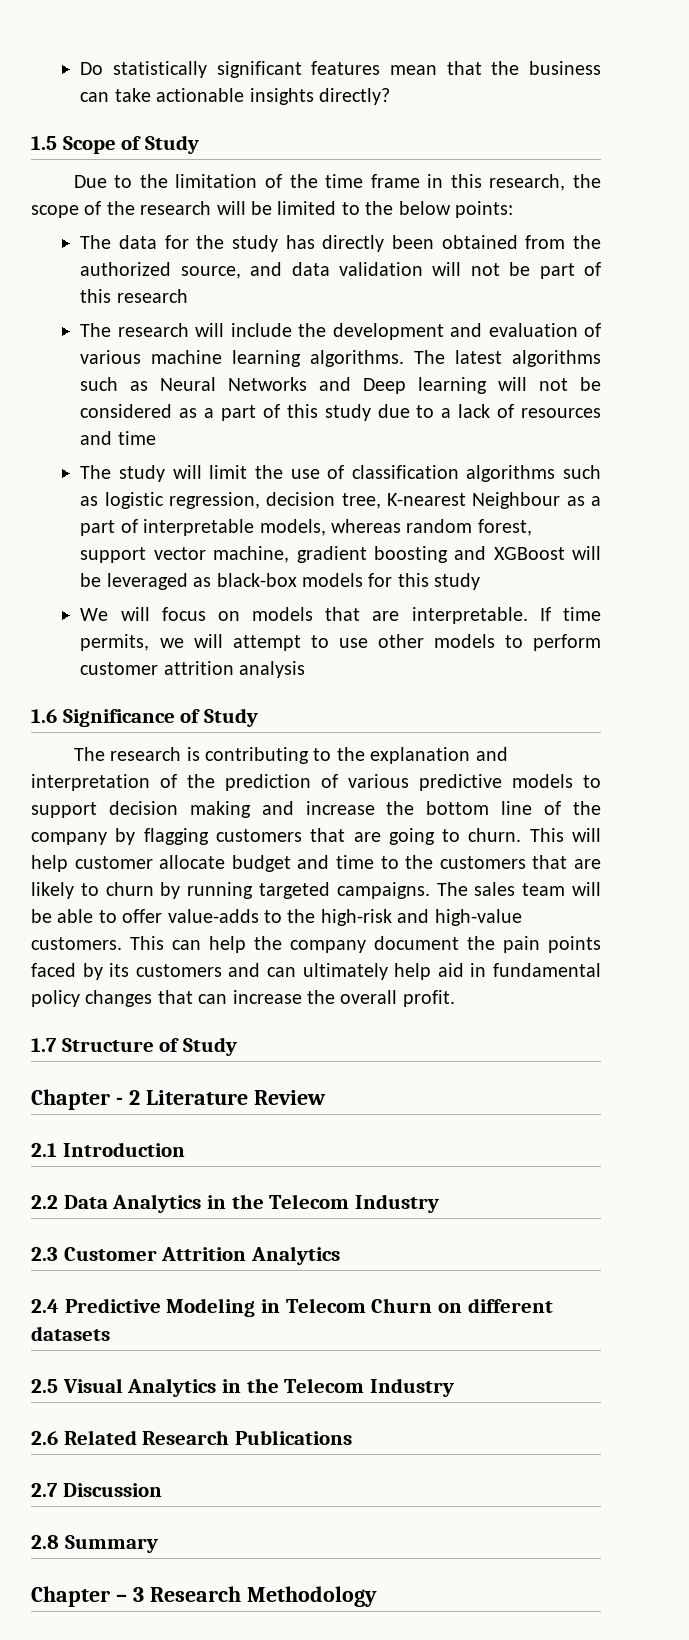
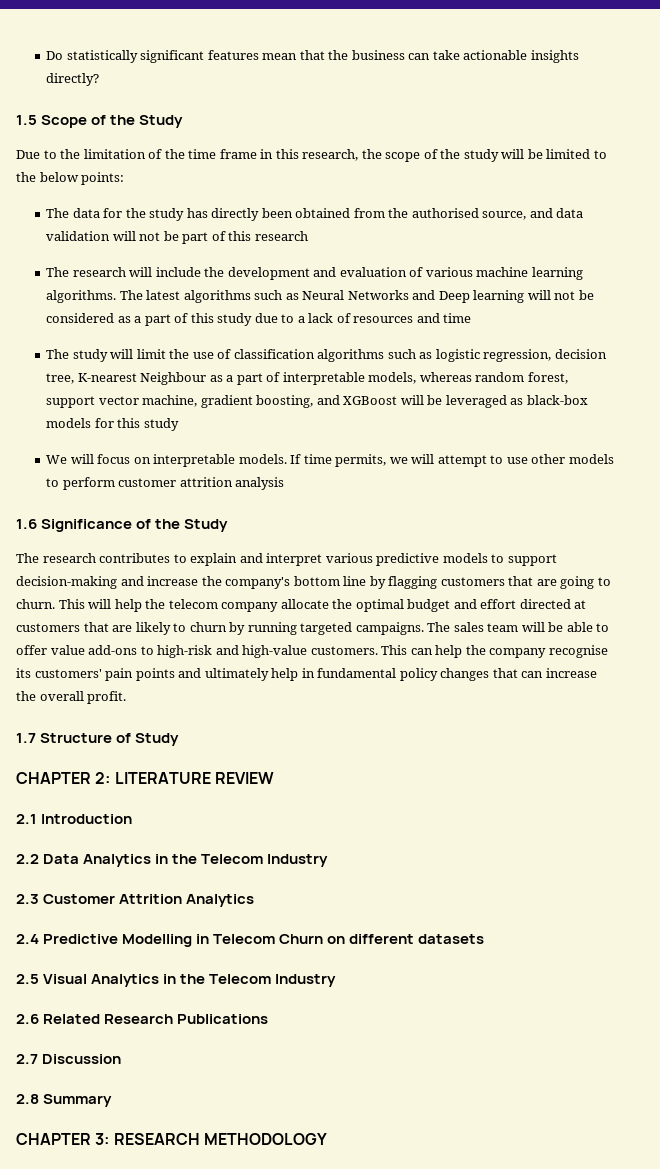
(142, 143) none -> [110,115,136,125] the
[140,201,212,215] research -> [463,149,499,162] study
[80,262,172,276] authorized -> [411,208,479,218] authorised
[373,546,448,563] boosting -> [256,395,314,408] boosting,
[252,607,528,624] models that are interpretable. -> [153,454,287,467] interpretable models.
(201, 716) none -> [155,519,181,529] the
[186,747,508,764] [31,774,338,791] is contributing to the explanation and interpretation of the prediction of -> [99,553,323,566] contributes to explain and interpret
[108,801,251,818] decision making -> [16,576,117,589] decision-making
(415, 808) none -> [225,577,291,589] company's
[544,801,602,815] [31,832,107,845] of the company -> (367, 581) none
[74,855,434,872] customer allocate budget and time to the -> [145,599,587,612] the telecom company allocate the optimal budget and effort directed at
[167,909,316,923] value-adds to the -> [50,645,154,655] value add-ons to
[374,936,601,953] [31,963,296,980] document the pain points faced by its customers and can -> [548,645,608,658] [16,668,202,681] recognise its customers' pain points and
[437,963,464,977] aid -> (299, 674) none
[31,1089,326,1110] Chapter - 2 Literature Review -> [16,772,274,784] CHAPTER 2: LITERATURE REVIEW
[166,1298,256,1317] Modeling -> [122,934,193,947] Modelling
[31,1586,377,1607] Chapter – 3 Research Methodology -> [16,1133,327,1145] CHAPTER 3: RESEARCH METHODOLOGY

